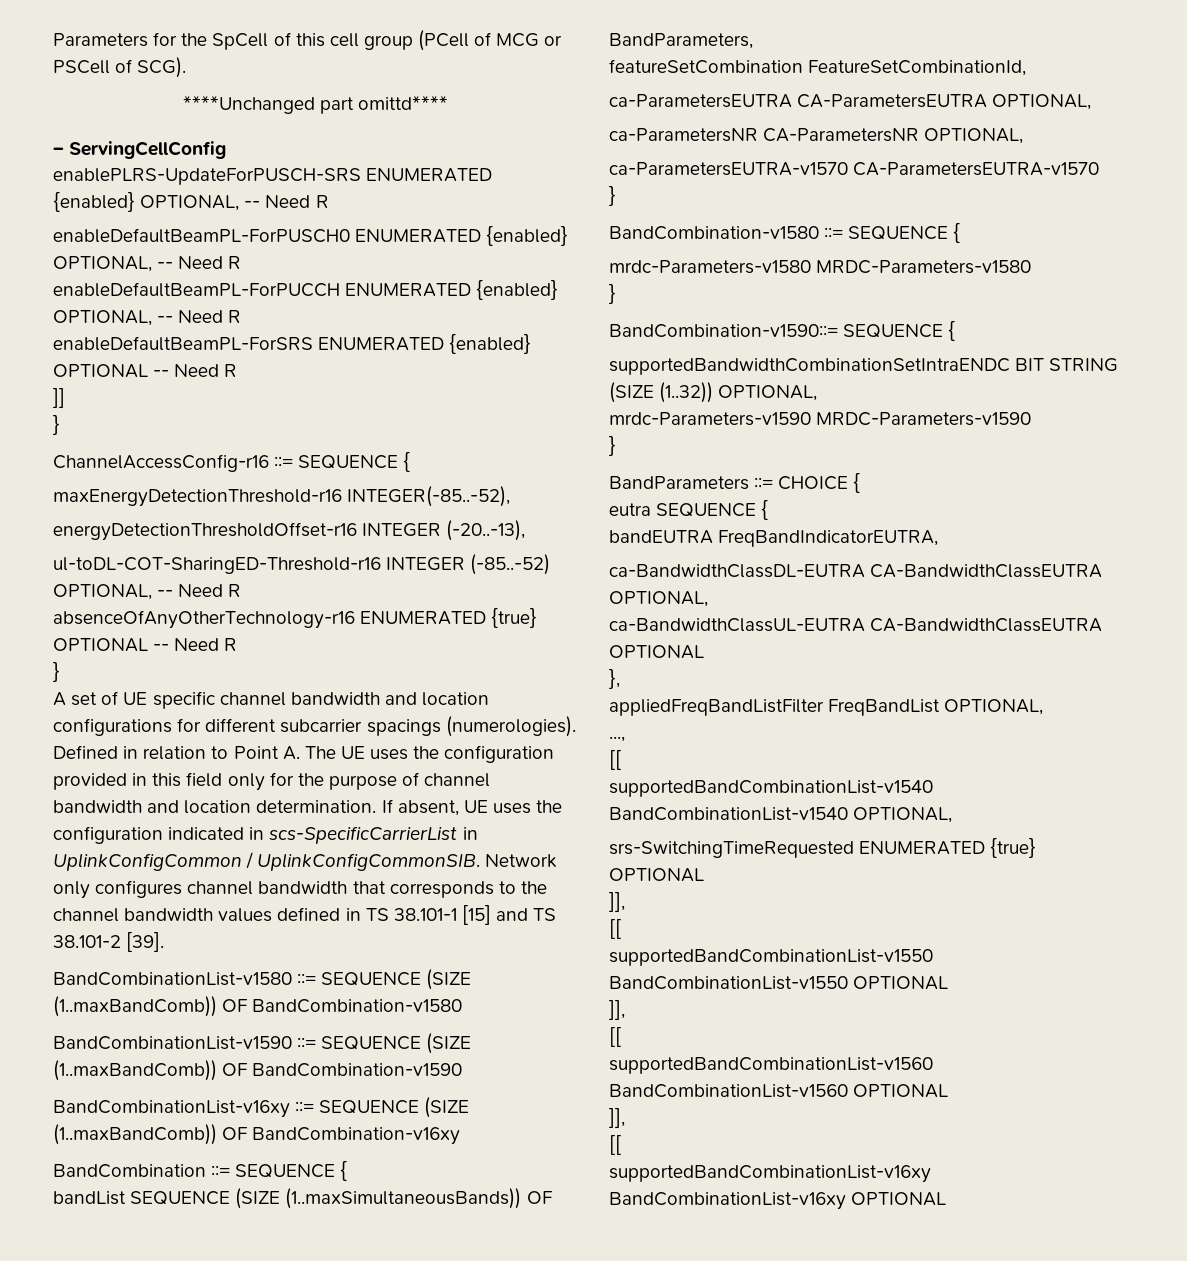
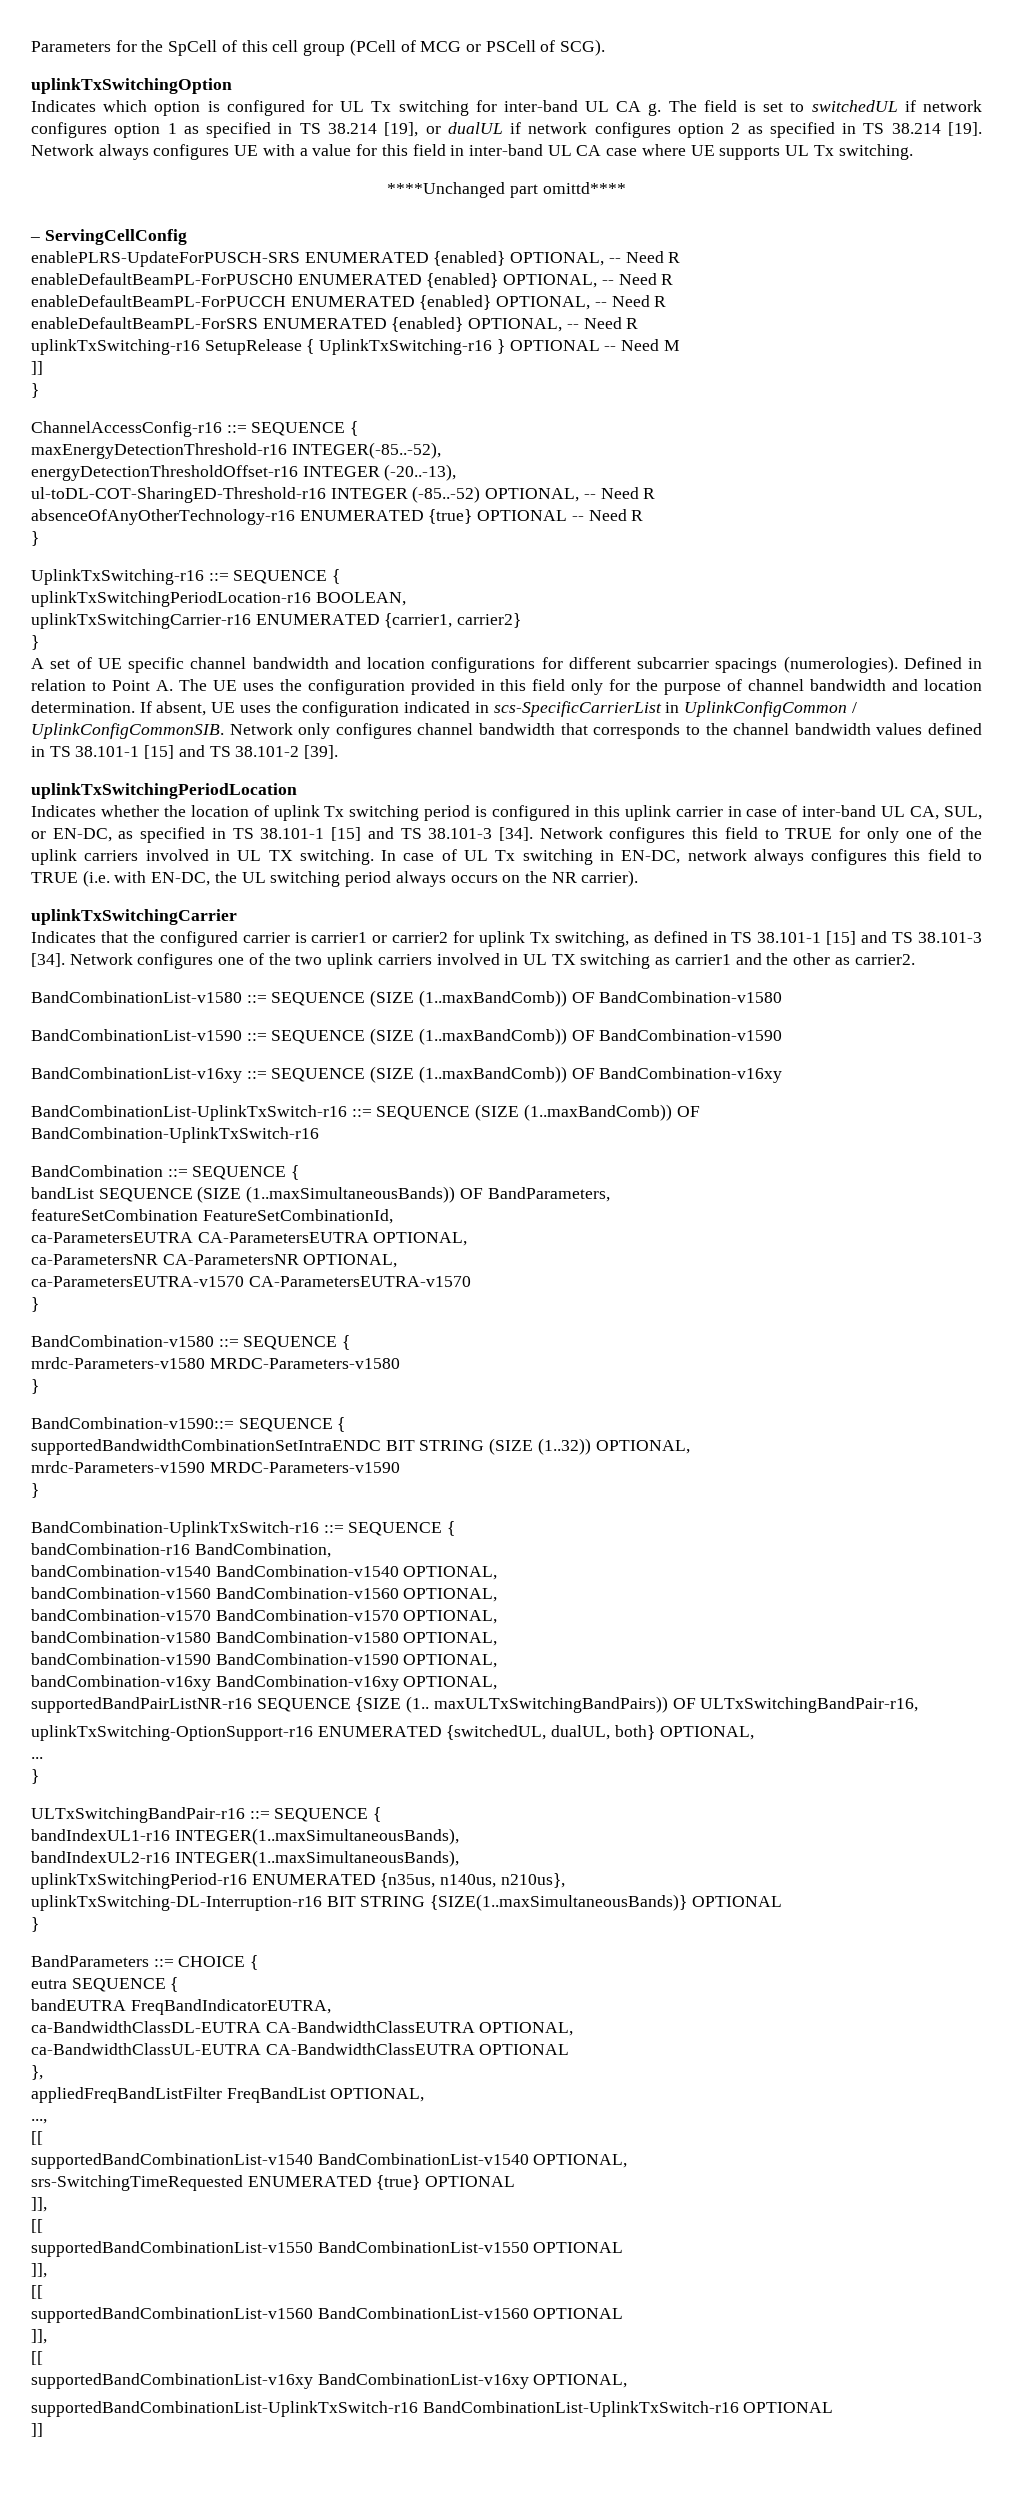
(187, 67) none -> [31,78,232,94] [31,100,982,116] [31,122,983,138] [31,144,913,160] // uplinkTxSwitchingOption // Indicates which option is configured for UL Tx switching for inter-band UL CA g. The field is set to switchedUL if network configures option 1 as specified in TS 38.214 [19], or dualUL if network configures option 2 as specified in TS 38.214 [19]. Network always configures UE with a value for this field in inter-band UL CA case where UE supports UL Tx switching.
[53,364,238,378] OPTIONAL -- Need R -> [468,317,639,332] [31,339,680,355] OPTIONAL, -- Need R // uplinkTxSwitching-r16 SetupRelease { UplinkTxSwitching-r16 } OPTIONAL -- Need M
(60, 672) none -> [31,569,341,585] [31,591,406,607] [31,613,522,629] [31,635,39,650] // UplinkTxSwitching-r16 ::= SEQUENCE { // uplinkTxSwitchingPeriodLocation-r16 BOOLEAN, // uplinkTxSwitchingCarrier-r16 ENUMERATED {carrier1, carrier2} // }
(165, 942) none -> [31,783,297,799] [31,805,983,821] [31,827,983,843] [31,849,982,865] [31,870,639,887] [31,909,237,925] [31,931,983,947] [31,953,915,969] // uplinkTxSwitchingPeriodLocation // Indicates whether the location of uplink Tx switching period is configured in this uplink carrier in case of inter-band UL CA, SUL, or EN-DC, as specified in TS 38.101-1 [15] and TS 38.101-3 [34]. Network configures this field to TRUE for only one of the uplink carriers involved in UL TX switching. In case of UL Tx switching in EN-DC, network always configures this field to TRUE (i.e. with EN-DC, the UL switching period always occurs on the NR carrier). // uplinkTxSwitchingCarrier // Indicates that the configured carrier is carrier1 or carrier2 for uplink Tx switching, as defined in TS 38.101-1 [15] and TS 38.101-3 [34]. Network configures one of the two uplink carriers involved in UL TX switching as carrier1 and the other as carrier2.
(461, 1136) none -> [31,1104,700,1121] [31,1127,319,1143] // BandCombinationList-UplinkTxSwitch-r16 ::= SEQUENCE (SIZE (1..maxBandComb)) OF BandCombination-UplinkTxSwitch-r16
(616, 446) none -> [31,1521,456,1537] [31,1543,331,1558] [31,1565,498,1580] [31,1587,498,1602] [31,1609,498,1624] [31,1631,498,1646] [31,1653,498,1668] [31,1675,498,1691] [31,1696,919,1713] [31,1725,754,1741] [31,1757,43,1759] [31,1769,39,1784] [31,1807,382,1823] [31,1828,459,1845] [31,1850,459,1867] [31,1873,565,1889] [31,1894,782,1911] [31,1917,39,1932] // BandCombination-UplinkTxSwitch-r16 ::= SEQUENCE { // bandCombination-r16 BandCombination, // bandCombination-v1540 BandCombination-v1540 OPTIONAL, // bandCombination-v1560 BandCombination-v1560 OPTIONAL, // bandCombination-v1570 BandCombination-v1570 OPTIONAL, // bandCombination-v1580 BandCombination-v1580 OPTIONAL, // bandCombination-v1590 BandCombination-v1590 OPTIONAL, // bandCombination-v16xy BandCombination-v16xy OPTIONAL, // supportedBandPairListNR-r16 SEQUENCE {SIZE (1.. maxULTxSwitchingBandPairs)) OF ULTxSwitchingBandPair-r16, // uplinkTxSwitching-OptionSupport-r16 ENUMERATED {switchedUL, dualUL, both} OPTIONAL, // ... // } // ULTxSwitchingBandPair-r16 ::= SEQUENCE { // bandIndexUL1-r16 INTEGER(1..maxSimultaneousBands), // bandIndexUL2-r16 INTEGER(1..maxSimultaneousBands), // uplinkTxSwitchingPeriod-r16 ENUMERATED {n35us, n140us, n210us}, // uplinkTxSwitching-DL-Interruption-r16 BIT STRING {SIZE(1..maxSimultaneousBands)} OPTIONAL // }
[851,1192,947,1206] OPTIONAL -> [533,2374,628,2388] [31,2401,834,2417] [31,2423,43,2437] OPTIONAL, // supportedBandCombinationList-UplinkTxSwitch-r16 BandCombinationList-UplinkTxSwitch-r16 OPTIONAL // ]]

